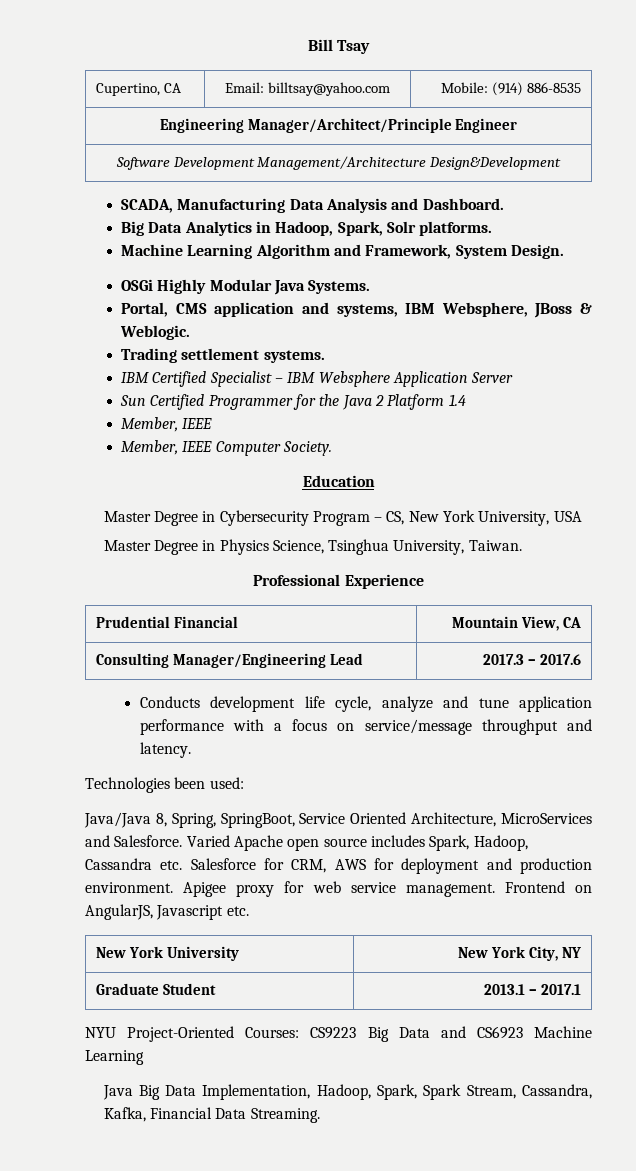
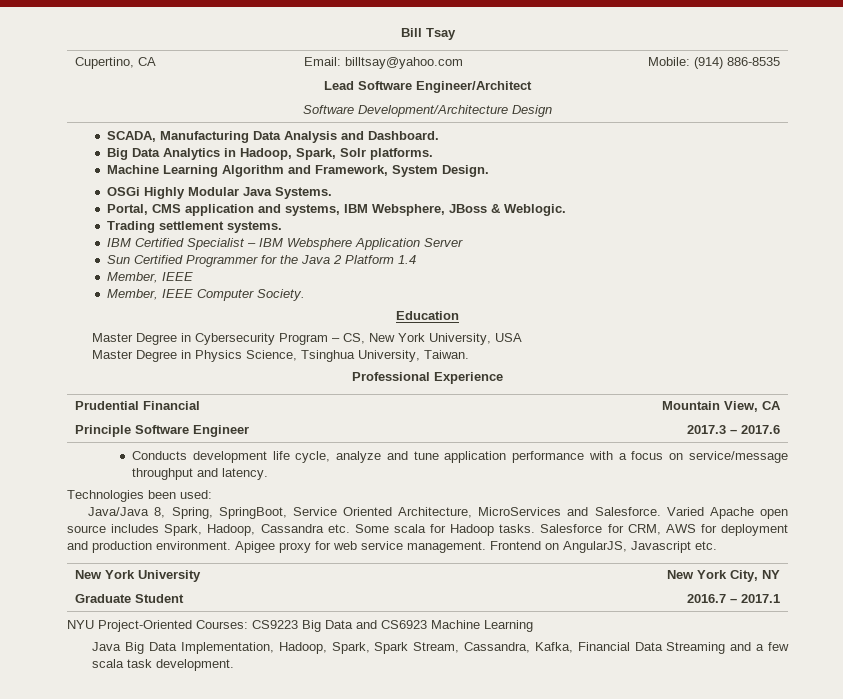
[159,118,518,133] [115,156,562,170] Engineering Manager/Architect/Principle Engineer // Software Development Management/Architecture Design&Development -> [324,81,532,93] [303,105,552,117] Lead Software Engineer/Architect // Software Development/Architecture Design
[96,653,363,668] Consulting Manager/Engineering Lead -> [75,425,250,437] Principle Software Engineer
(183, 865) none -> [354,524,536,536] Some scala for Hadoop tasks.
[484,984,526,995] 2013.1 -> [686,594,726,603] 2016.7
[250,1108,320,1123] Streaming. -> [666,642,789,654] [92,659,235,671] Streaming and a few scala task development.

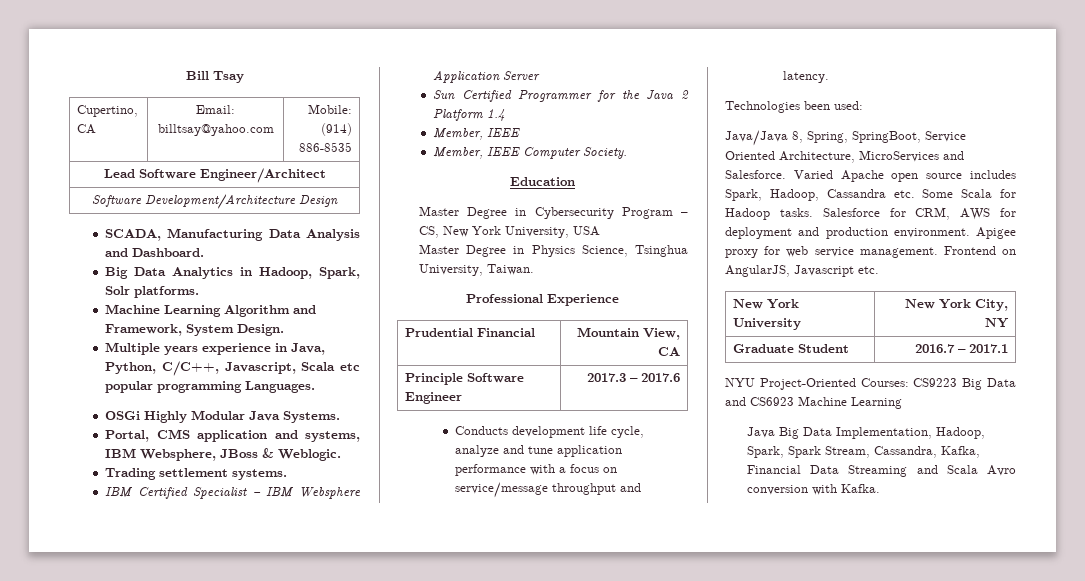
(489, 171) none -> [105,342,326,355] [105,361,360,376] [105,381,316,393] // Multiple years experience in Java, Python, C/C++, Javascript, Scala etc popular programming Languages.
[393,524,426,533] scala -> [961,189,993,198] Scala
[756,642,789,651] [92,659,235,671] a few scala task development. -> [946,465,1016,476] [746,484,880,495] Scala Avro conversion with Kafka.

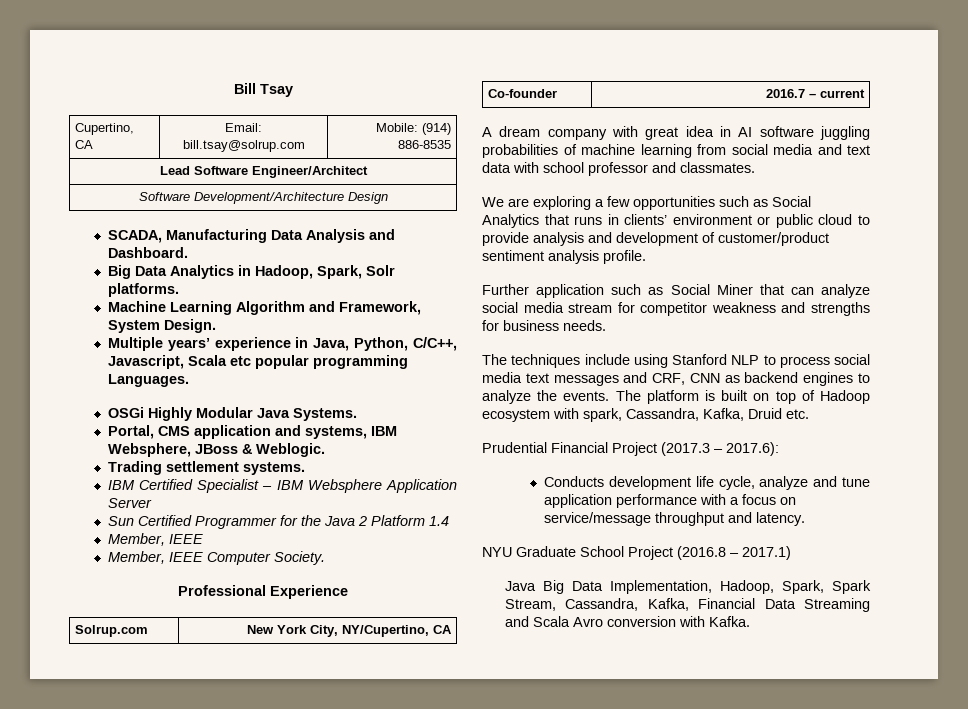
[157,124,274,136] billtsay@yahoo.com -> [182,140,305,152] bill.tsay@solrup.com
[164,346,199,355] years -> [167,338,210,351] years’
[510,177,575,186] [418,206,688,219] [418,226,600,238] [418,244,688,257] [418,264,534,276] [466,294,619,306] [404,328,535,337] [577,327,681,340] [658,347,681,356] [404,373,524,385] [404,392,462,404] [587,373,681,382] Education // Master Degree in Cybersecurity Program – CS, New York University, USA // Master Degree in Physics Science, Tsinghua University, Taiwan. // Professional Experience // Prudential Financial | Mountain View, CA // Principle Software Engineer | 2017.3 – 2017.6 -> [178,585,348,599] [75,625,149,637] [246,625,452,637] [488,89,558,98] [765,89,865,98] [482,126,870,140] [482,144,870,158] [482,162,755,176] [482,196,811,210] [482,214,870,228] [482,232,829,246] [482,250,646,264] [482,284,870,298] [482,302,870,316] [482,320,606,331] [482,354,870,368] [482,372,870,386] [482,390,870,404] [482,408,809,422] [482,442,779,456] Professional Experience // Solrup.com | New York City, NY/Cupertino, CA // Co-founder | 2016.7 – current // A dream company with great idea in AI software juggling probabilities of machine learning from social media and text data with school professor and classmates. // We are exploring a few opportunities such as Social Analytics that runs in clients’ environment or public cloud to provide analysis and development of customer/product sentiment analysis profile. // Further application such as Social Miner that can analyze social media stream for competitor weakness and strengths for business needs. // The techniques include using Stanford NLP to process social media text messages and CRF, CNN as backend engines to analyze the events. The platform is built on top of Hadoop ecosystem with spark, Cassandra, Kafka, Druid etc. // Prudential Financial Project (2017.3 – 2017.6):
[725,101,863,113] [725,130,966,146] [725,150,964,163] [725,170,1016,182] [725,189,1016,201] [725,207,1016,220] [725,227,1016,239] [725,246,1016,258] [725,265,879,277] [732,299,799,309] [732,318,801,330] [905,299,1009,311] [985,318,1010,328] [732,344,849,353] [915,344,1009,353] [725,378,1016,390] [725,396,902,409] Technologies been used: // Java/Java 8, Spring, SpringBoot, Service Oriented Architecture, MicroServices and Salesforce. Varied Apache open source includes Spark, Hadoop, Cassandra etc. Some Scala for Hadoop tasks. Salesforce for CRM, AWS for deployment and production environment. Apigee proxy for web service management. Frontend on AngularJS, Javascript etc. // New York University | New York City, NY // Graduate Student | 2016.7 – 2017.1 // NYU Project-Oriented Courses: CS9223 Big Data and CS6923 Machine Learning -> [482,546,791,560] NYU Graduate School Project (2016.8 – 2017.1)

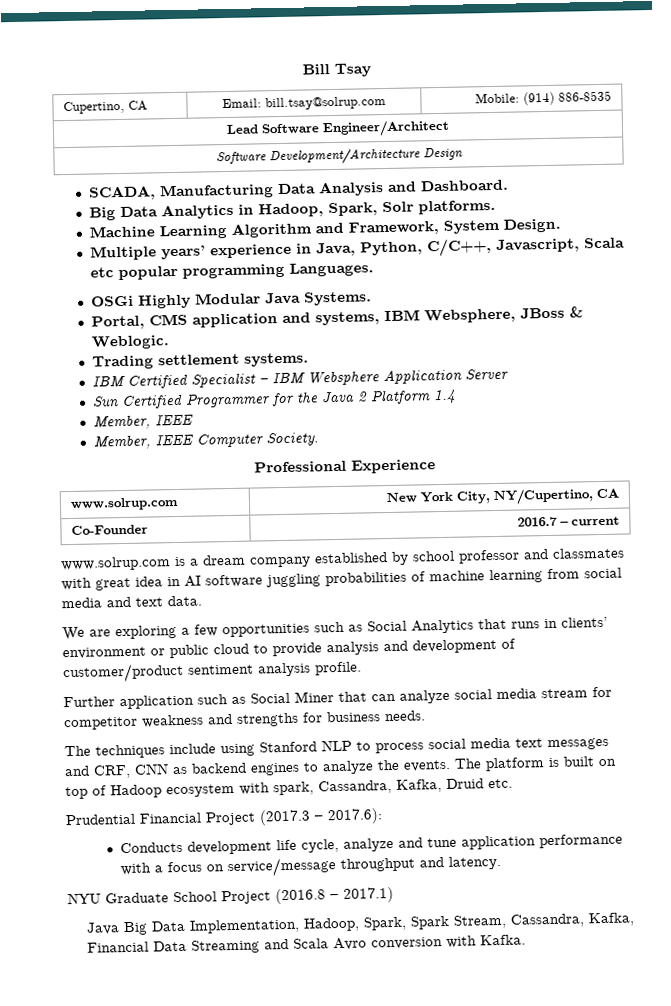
[75,625,149,637] Solrup.com -> [69,496,179,512] www.solrup.com
[488,89,558,98] Co-founder -> [70,524,148,535] Co-Founder
[482,126,607,140] A dream company -> [60,547,625,572] www.solrup.com is a dream company established by school professor and classmates
[482,162,755,176] data with school professor and classmates. -> [167,595,202,607] data.

